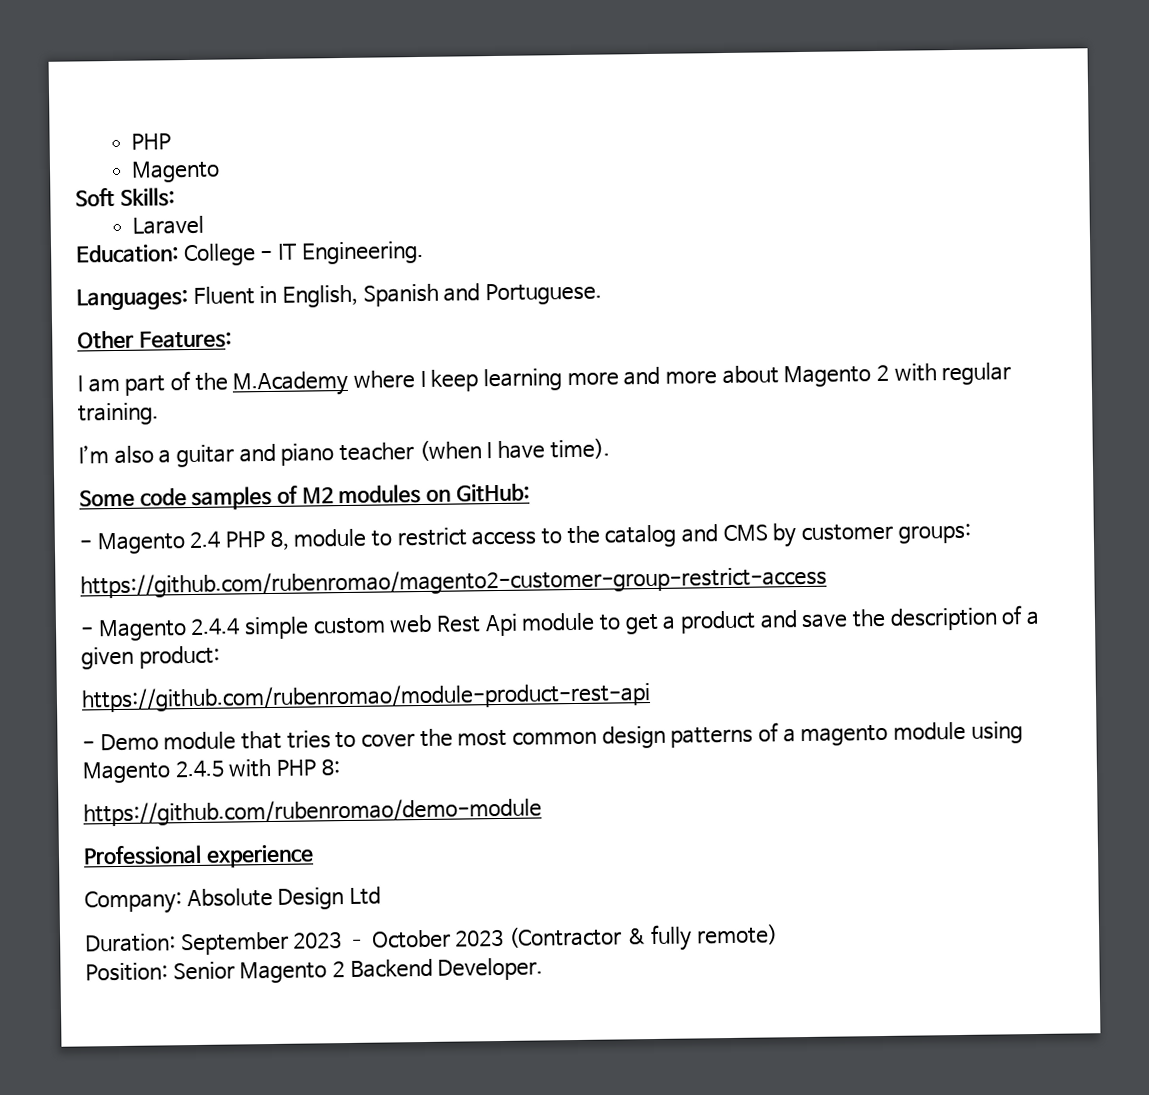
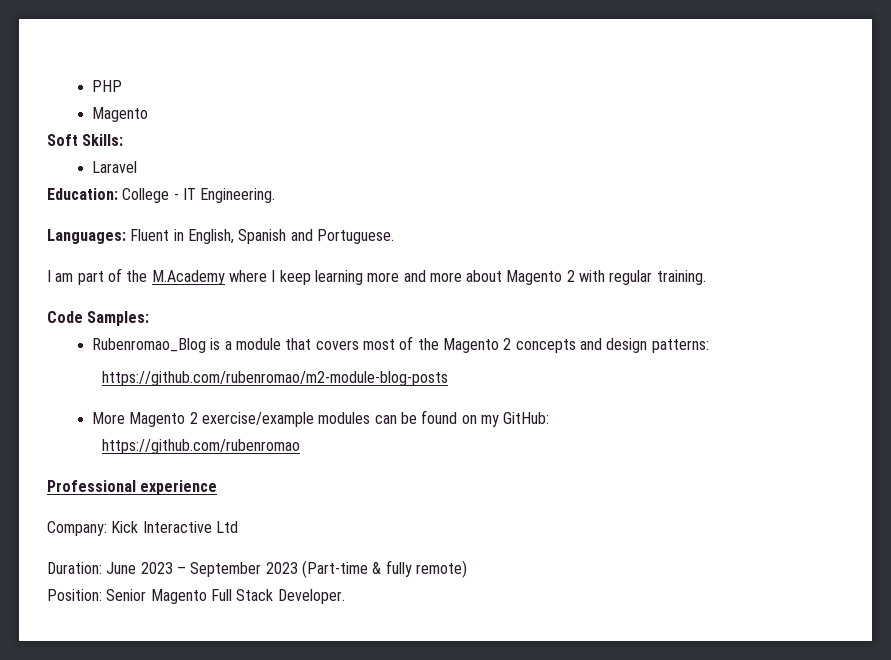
[77,330,232,350] // Other Features: -> (394, 236) none
[78,438,610,468] [79,483,530,511] [79,523,971,555] [80,565,827,599] [81,605,1041,642] [81,645,220,670] [81,682,651,713] [82,721,1023,752] [82,758,340,784] [83,797,542,827] I’m also a guitar and piano teacher (when I have time). // Some code samples of M2 modules on GitHub: // - Magento 2.4 PHP 8, module to restrict access to the catalog and CMS by customer groups: // https://github.com/rubenromao/magento2-customer-group-restrict-access // - Magento 2.4.4 simple custom web Rest Api module to get a product and save the description of a given product: // https://github.com/rubenromao/module-product-rest-api // - Demo module that tries to cover the most common design patterns of a magento module using Magento 2.4.5 with PHP 8: // https://github.com/rubenromao/demo-module -> [47,311,150,326] [92,336,709,353] [101,371,448,386] [92,410,550,427] [101,439,300,454] Code Samples: // Rubenromao_Blog is a module that covers most of the Magento 2 concepts and design patterns: // https://github.com/rubenromao/m2-module-blog-posts // More Magento 2 exercise/example modules can be found on my GitHub: // https://github.com/rubenromao
[186,887,345,910] Absolute Design -> [111,521,212,533] Kick Interactive
[180,926,623,956] September 2023 – October 2023 (Contractor -> [106,560,368,578] June 2023 – September 2023 (Part-time
[332,958,433,978] 2 Backend -> [210,589,274,601] Full Stack

